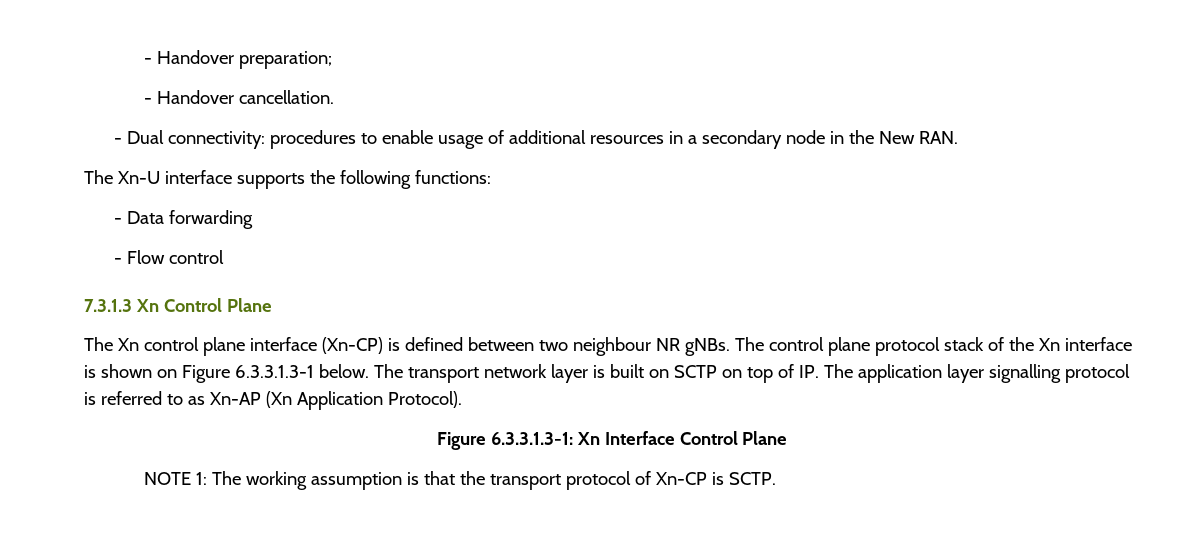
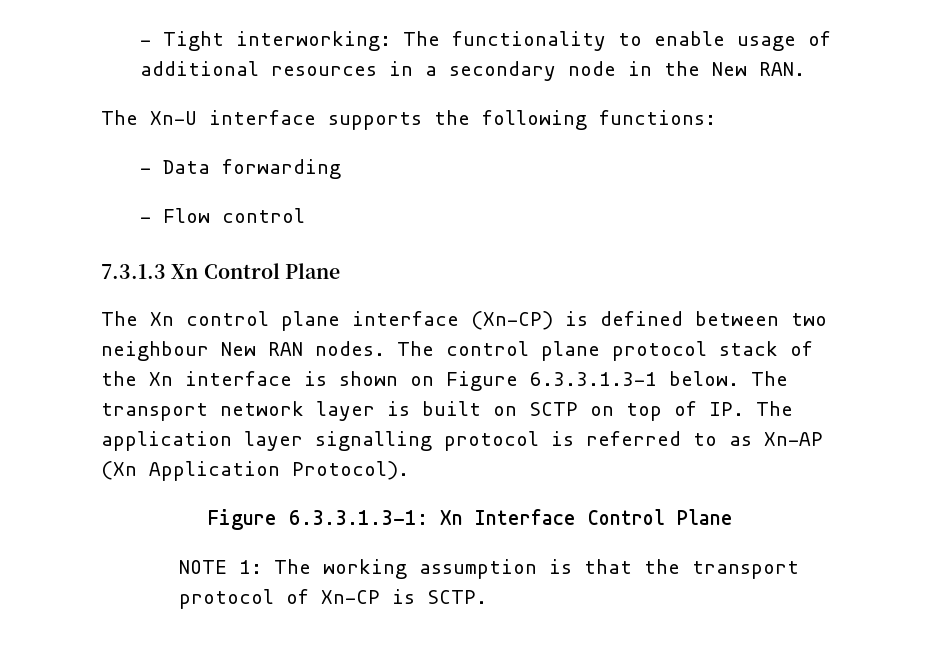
[144,50,333,69] [144,90,335,104] [114,130,357,149] - Handover preparation; // - Handover cancellation. // - Dual connectivity: procedures -> [139,31,606,51] - Tight interworking: The functionality
[655,338,730,356] NR gNBs. -> [221,341,385,356] New RAN nodes.

